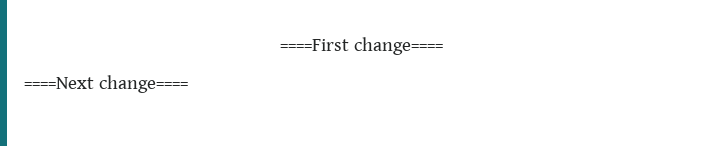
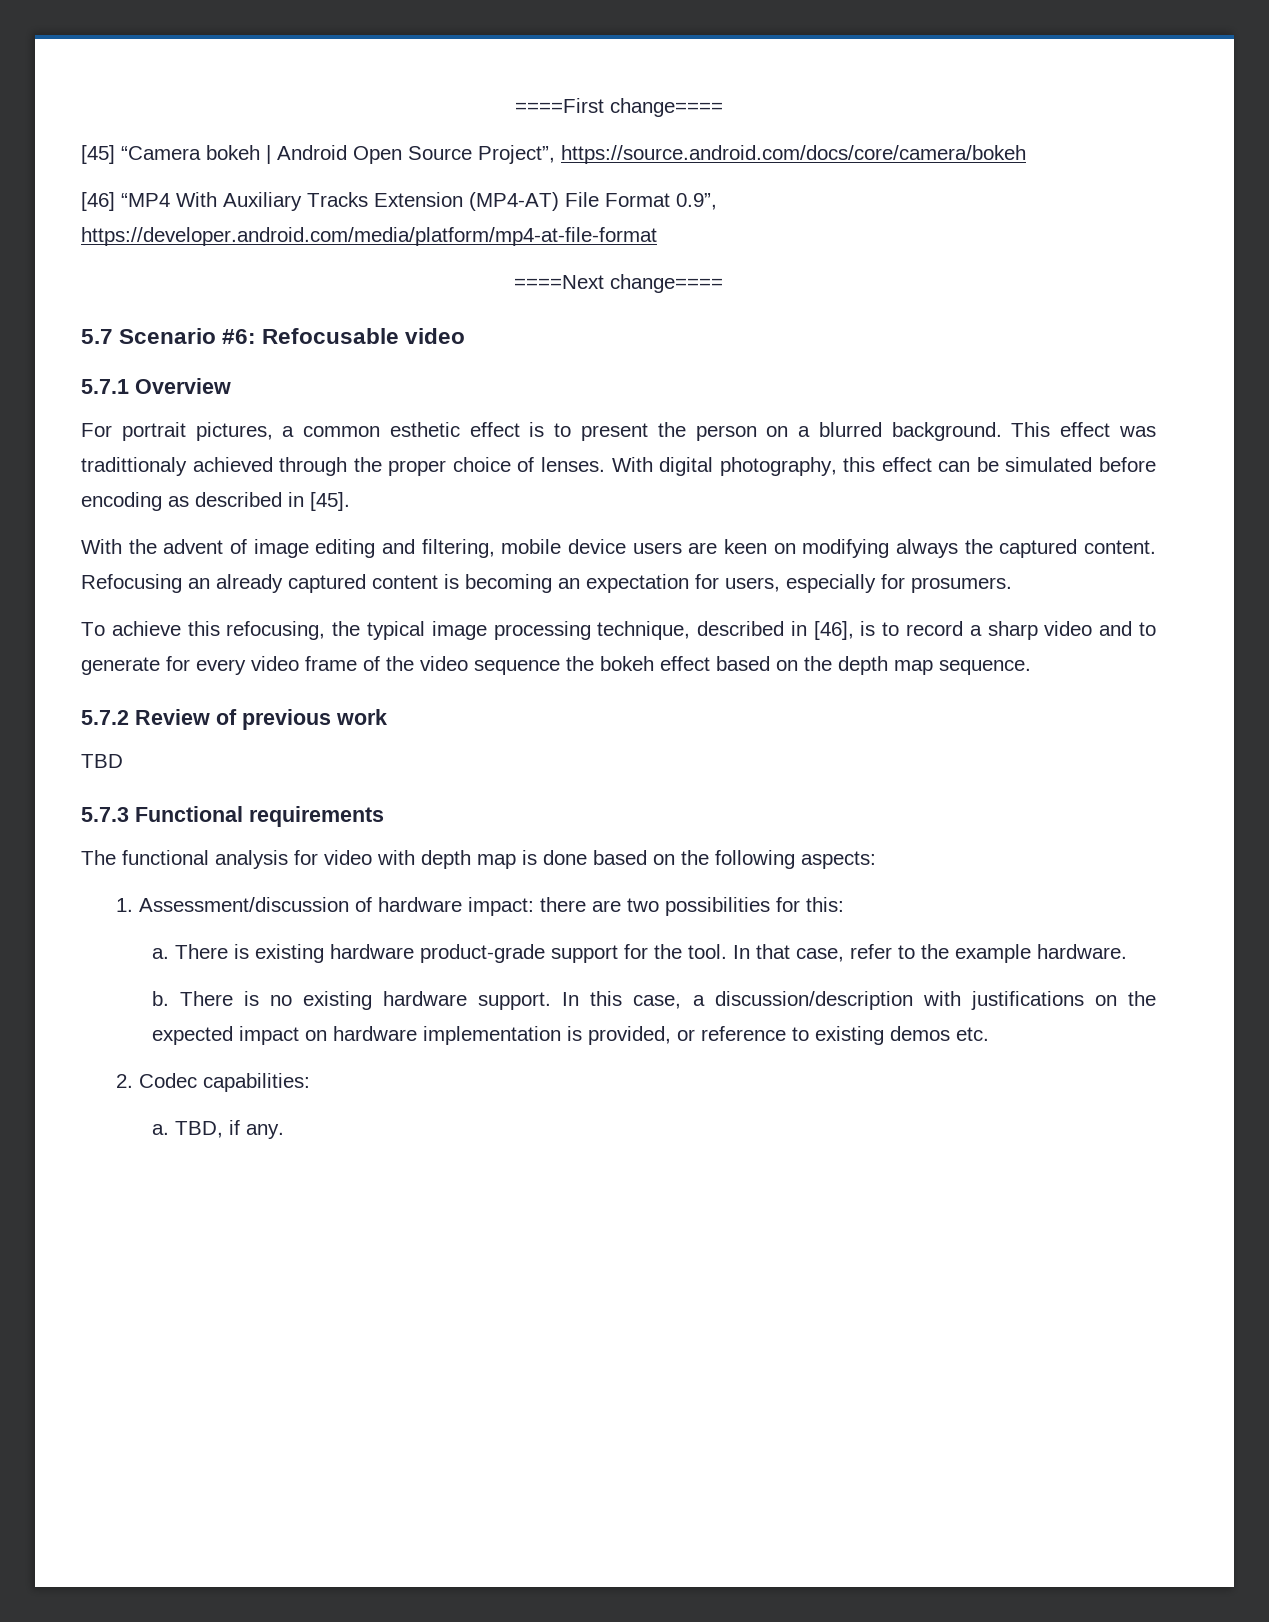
[24,75,188,93] ====Next change==== -> [81,145,1026,164] [81,192,717,211] [81,227,657,246] [514,274,723,293] [81,328,466,344] [81,378,231,394] [81,422,1157,441] [81,457,1156,476] [81,492,350,511] [81,539,1156,558] [81,574,1012,593] [81,621,1156,640] [81,656,1031,675] [81,709,387,730] [81,754,123,768] [81,806,384,827] [81,850,876,869] [116,897,845,916] [151,944,1127,963] [151,991,1156,1010] [151,1026,989,1045] [116,1073,311,1092] [151,1120,284,1139] [45] “Camera bokeh | Android Open Source Project”, https://source.android.com/docs/core/camera/bokeh // [46] “MP4 With Auxiliary Tracks Extension (MP4-AT) File Format 0.9”, https://developer.android.com/media/platform/mp4-at-file-format // ====Next change==== // 5.7 Scenario #6: Refocusable video // 5.7.1 Overview // For portrait pictures, a common esthetic effect is to present the person on a blurred background. This effect was tradittionaly achieved through the proper choice of lenses. With digital photography, this effect can be simulated before encoding as described in [45]. // With the advent of image editing and filtering, mobile device users are keen on modifying always the captured content. Refocusing an already captured content is becoming an expectation for users, especially for prosumers. // To achieve this refocusing, the typical image processing technique, described in [46], is to record a sharp video and to generate for every video frame of the video sequence the bokeh effect based on the depth map sequence. // 5.7.2 Review of previous work // TBD // 5.7.3 Functional requirements // The functional analysis for video with depth map is done based on the following aspects: // 1. Assessment/discussion of hardware impact: there are two possibilities for this: // a. There is existing hardware product-grade support for the tool. In that case, refer to the example hardware. // b. There is no existing hardware support. In this case, a discussion/description with justifications on the expected impact on hardware implementation is provided, or reference to existing demos etc. // 2. Codec capabilities: // a. TBD, if any.

